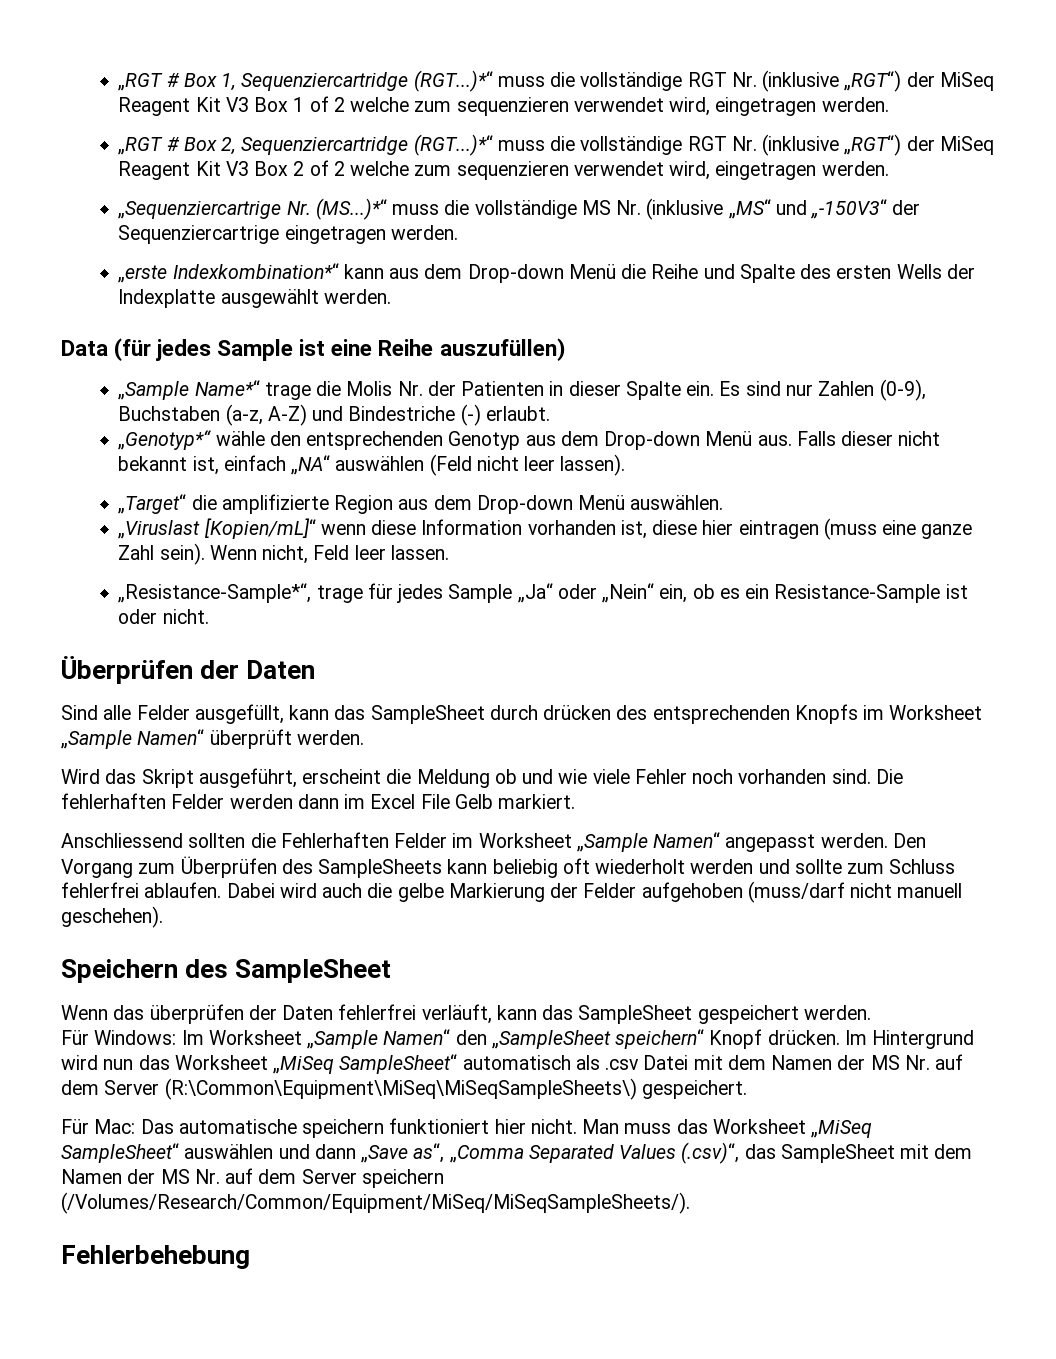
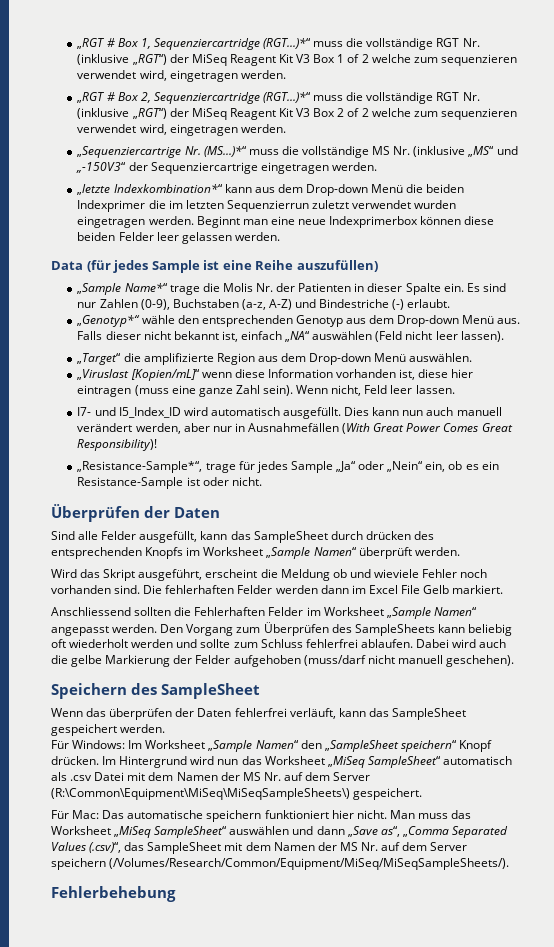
[118,265,168,283] „erste -> [77,184,111,195] „letzte
[651,264,976,283] [118,289,319,308] Reihe und Spalte des ersten Wells der Indexplatte ausgewählt -> [426,184,465,193] [77,200,457,212] [77,216,495,228] [77,232,232,244] beiden Indexprimer die im letzten Sequenzierrun zuletzt verwendet wurden eingetragen werden. Beginnt man eine neue Indexprimerbox können diese beiden Felder leer gelassen
(449, 552) none -> [77,407,502,419] [77,423,513,434] [77,439,158,451] // I7- und I5_Index_ID wird automatisch ausgefüllt. Dies kann nun auch manuell verändert werden, aber nur in Ausnahmefällen (With Great Power Comes Great Responsibility)!
[558,769,630,784] wie viele -> [373,569,419,578] wieviele

